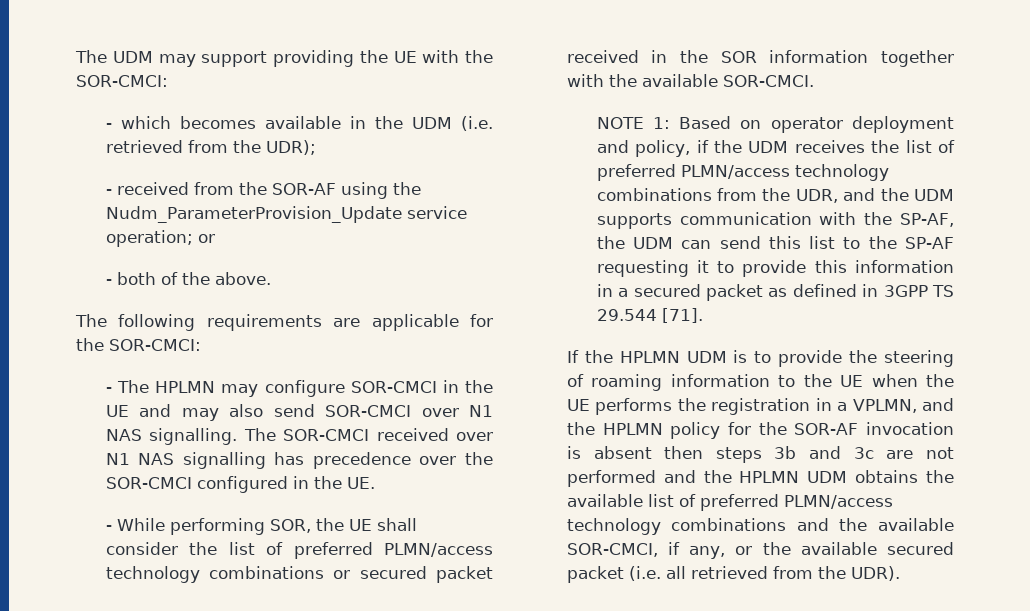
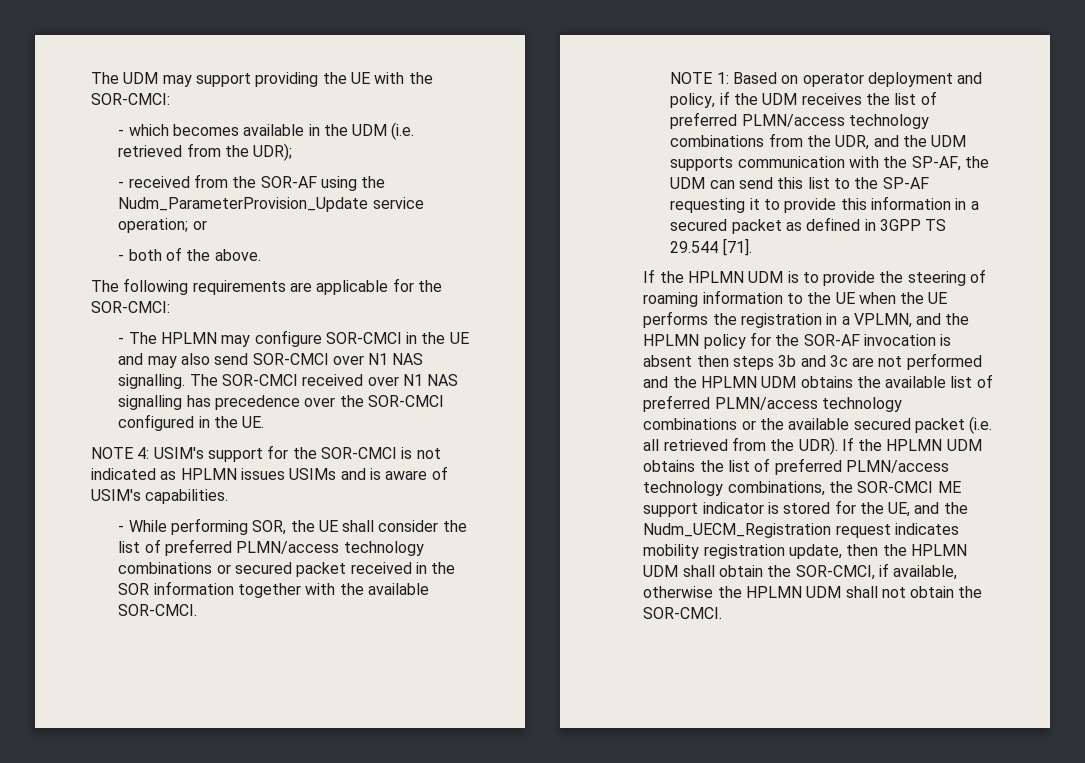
(375, 483) none -> [91,445,441,462] [91,466,448,480] [91,489,229,504] // NOTE 4: USIM's support for the SOR-CMCI is not indicated as HPLMN issues USIMs and is aware of USIM's capabilities.
[796,518,954,531] [566,542,726,559] and the available SOR-CMCI, if any, -> (738, 424) none
(900, 573) none -> [841,437,982,451] [643,458,949,475] [643,481,961,496] [643,500,968,517] [643,523,959,538] [643,544,967,559] [643,563,958,580] [643,586,983,598] [643,607,723,619] If the HPLMN UDM obtains the list of preferred PLMN/access technology combinations, the SOR-CMCI ME support indicator is stored for the UE, and the Nudm_UECM_Registration request indicates mobility registration update, then the HPLMN UDM shall obtain the SOR-CMCI, if available, otherwise the HPLMN UDM shall not obtain the SOR-CMCI.

